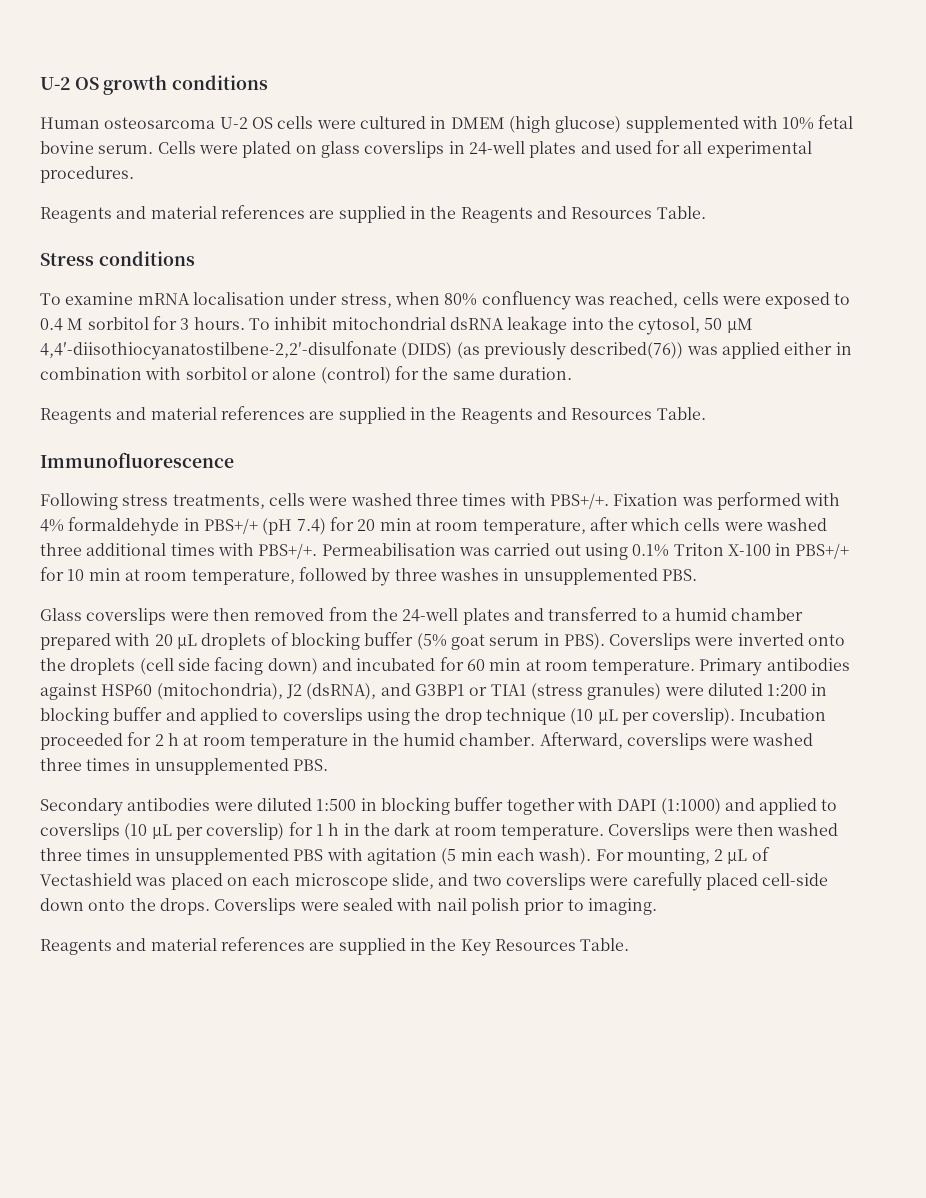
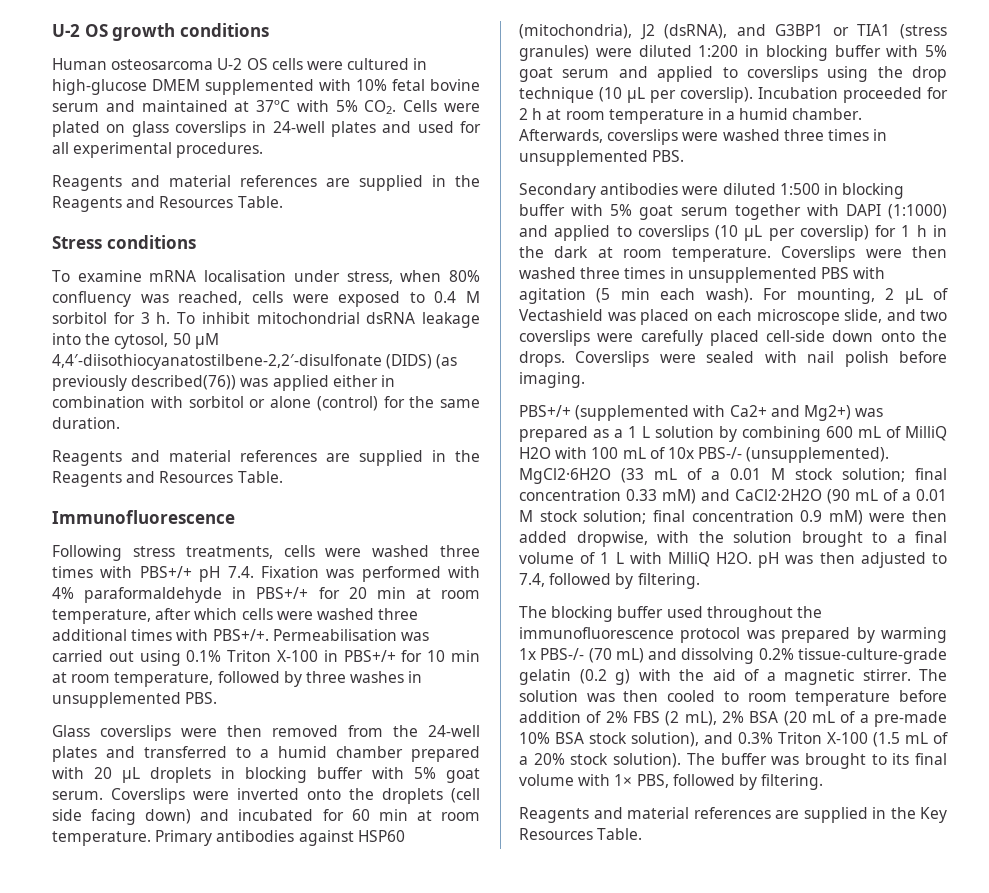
[450,116,622,133] DMEM (high glucose) -> [52,79,200,95] high-glucose DMEM
[98,145,154,154] serum. -> [52,100,397,114] serum and maintained at 37ºC with 5% CO2.
[193,317,245,330] hours. -> [156,312,171,324] h.
[549,493,609,509] PBS+/+. -> [139,566,254,582] PBS+/+ pH 7.4.
[68,517,326,536] formaldehyde in PBS+/+ (pH 7.4) -> [84,587,309,603] paraformaldehyde in PBS+/+
[270,632,605,650] of blocking buffer (5% goat serum in PBS). -> [221,767,480,783] [52,791,103,800] in blocking buffer with 5% goat serum.
(163, 714) none -> [886,45,947,57] [519,67,610,82] with 5% goat serum
[372,733,399,746] the -> [726,111,736,120] a
[539,732,623,749] Afterward, -> [519,129,603,143] Afterwards,
(504, 804) none -> [571,204,728,220] with 5% goat serum
[524,898,657,915] prior to imaging. -> [899,351,947,363] [519,372,585,388] [519,405,884,421] [519,426,947,442] [519,447,890,463] [519,468,947,484] [519,489,947,504] [519,510,947,525] [519,531,947,547] [519,552,947,568] [519,573,700,589] [519,606,822,622] [519,627,947,643] [519,648,947,664] [519,669,947,685] [519,690,947,706] [519,711,947,727] [519,732,948,747] [519,753,947,769] [519,774,824,790] before imaging. // PBS+/+ (supplemented with Ca2+ and Mg2+) was prepared as a 1 L solution by combining 600 mL of MilliQ H2O with 100 mL of 10x PBS-/- (unsupplemented). MgCl2·6H2O (33 mL of a 0.01 M stock solution; final concentration 0.33 mM) and CaCl2·2H2O (90 mL of a 0.01 M stock solution; final concentration 0.9 mM) were then added dropwise, with the solution brought to a final volume of 1 L with MilliQ H2O. pH was then adjusted to 7.4, followed by filtering. // The blocking buffer used throughout the immunofluorescence protocol was prepared by warming 1x PBS-/- (70 mL) and dissolving 0.2% tissue-culture-grade gelatin (0.2 g) with the aid of a magnetic stirrer. The solution was then cooled to room temperature before addition of 2% FBS (2 mL), 2% BSA (20 mL of a pre-made 10% BSA stock solution), and 0.3% Triton X-100 (1.5 mL of a 20% stock solution). The buffer was brought to its final volume with 1× PBS, followed by filtering.

